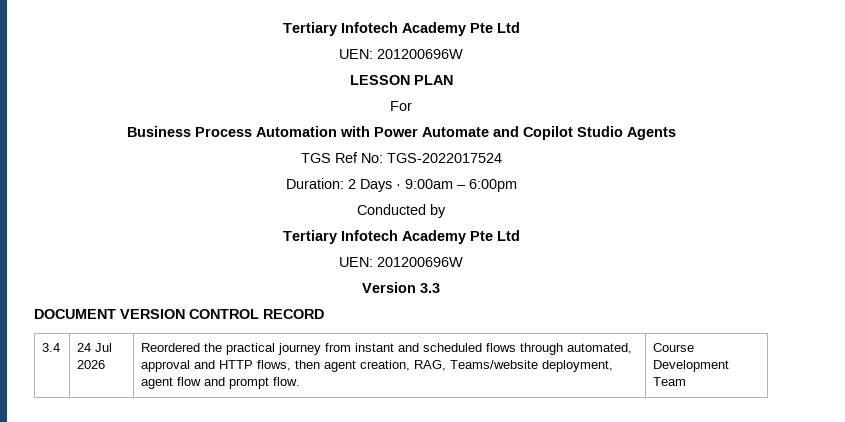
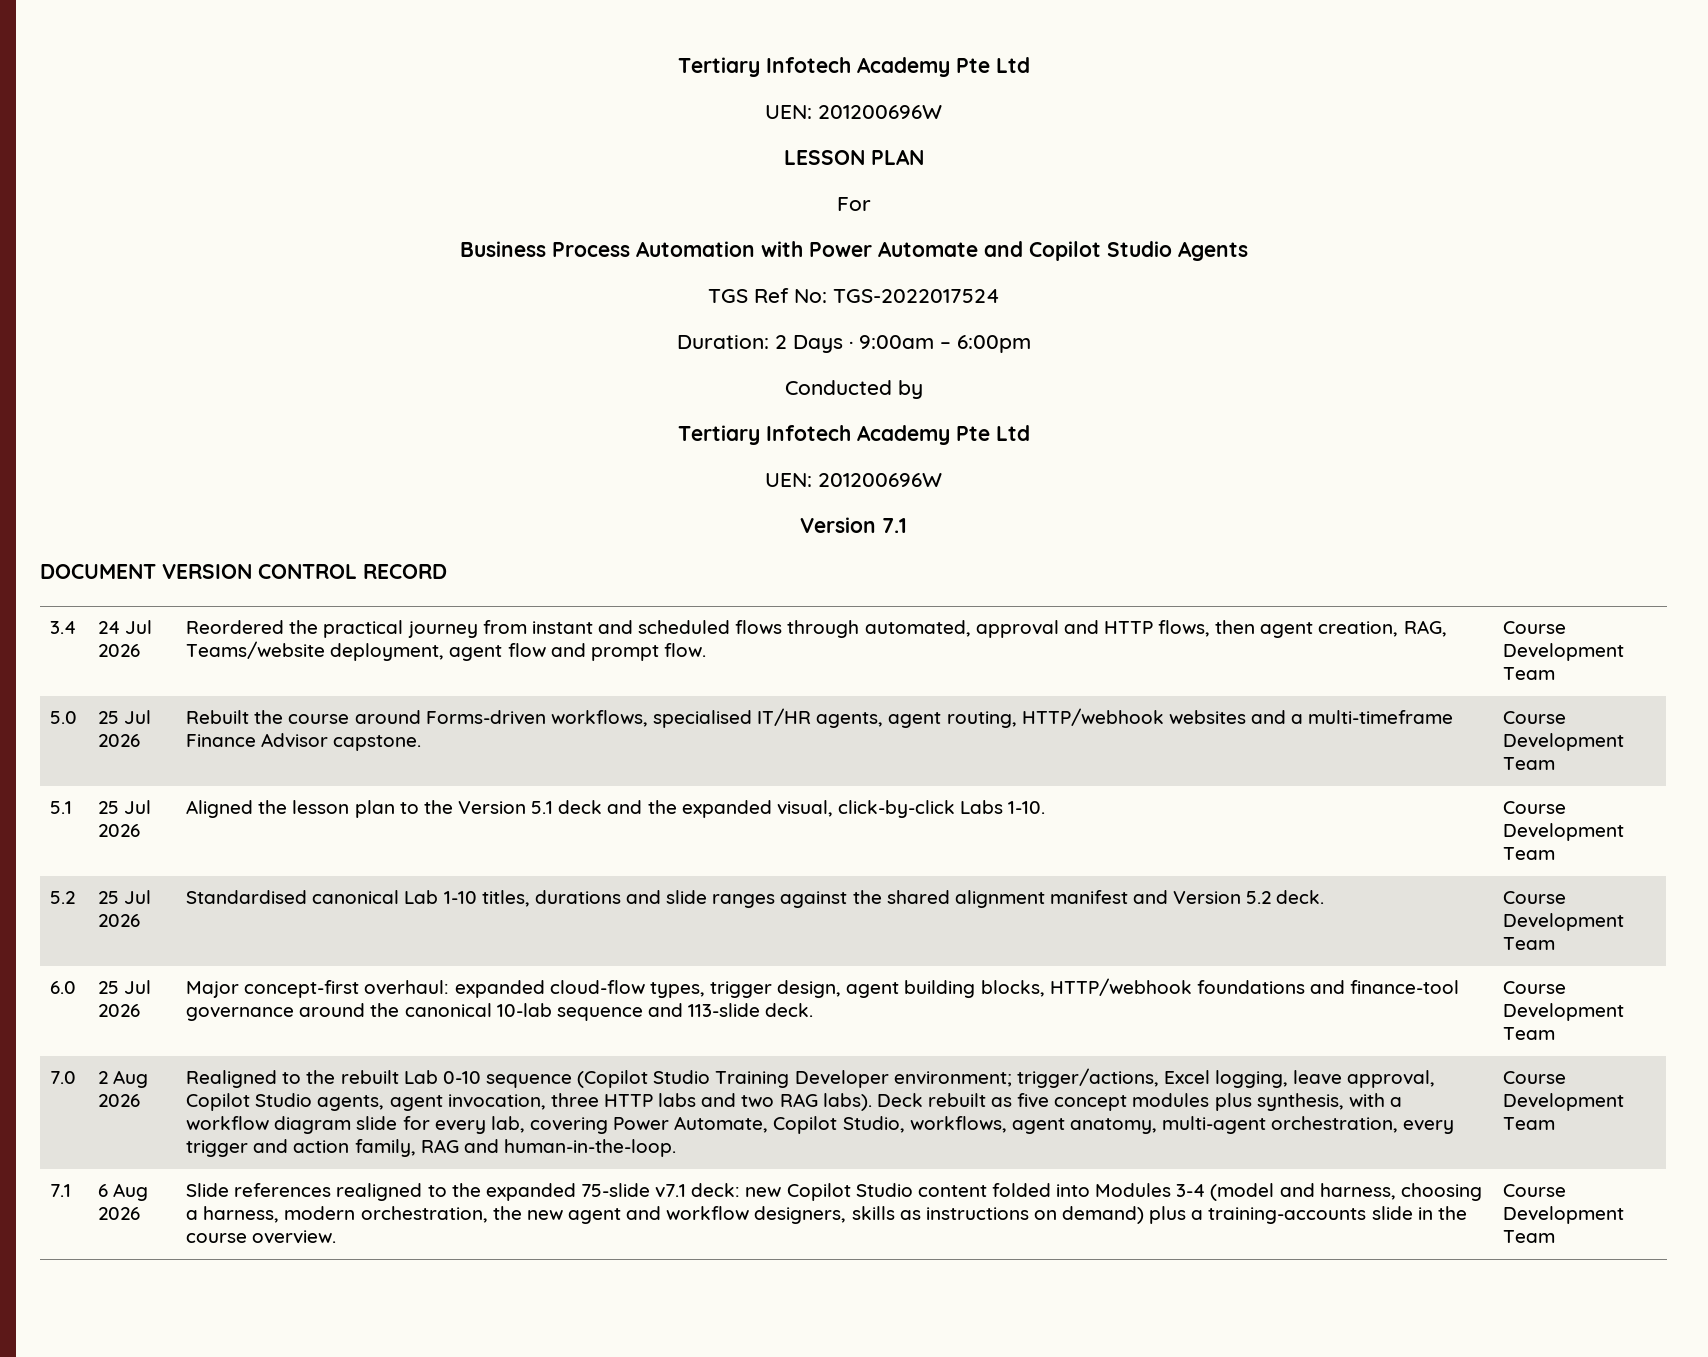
[420,283,440,293] 3.3 -> [882,518,907,533] 7.1
(687, 381) none -> [50,711,78,724] [98,710,152,724] [98,734,141,747] [186,708,1454,728] [186,733,422,751] [1503,711,1567,724] [1503,733,1625,751] [1503,757,1556,770] [50,801,73,814] [98,800,152,814] [98,824,141,837] [186,800,1046,818] [1503,801,1567,814] [1503,823,1625,841] [1503,847,1556,860] [50,891,76,904] [98,890,152,904] [98,914,141,927] [186,890,1325,908] [1503,891,1567,904] [1503,913,1625,931] [1503,937,1556,950] [50,981,77,994] [98,980,152,994] [98,1004,141,1017] [186,978,1460,998] [186,1003,814,1021] [1503,981,1567,994] [1503,1003,1625,1021] [1503,1027,1556,1040] [50,1071,77,1084] [98,1070,149,1088] [98,1094,141,1107] [186,1068,1436,1088] [186,1093,1402,1111] [186,1116,1455,1134] [186,1139,676,1157] [1503,1071,1567,1084] [1503,1093,1625,1111] [1503,1117,1556,1130] [50,1184,72,1197] [98,1183,149,1201] [98,1207,141,1220] [186,1183,1482,1201] [186,1206,1467,1224] [186,1230,337,1244] [1503,1184,1567,1197] [1503,1206,1625,1224] [1503,1230,1556,1243] // 5.0 | 25 Jul 2026 | Rebuilt the course around Forms-driven workflows, specialised IT/HR agents, agent routing, HTTP/webhook websites and a multi-timeframe Finance Advisor capstone. | Course Development Team // 5.1 | 25 Jul 2026 | Aligned the lesson plan to the Version 5.1 deck and the expanded visual, click-by-click Labs 1-10. | Course Development Team // 5.2 | 25 Jul 2026 | Standardised canonical Lab 1-10 titles, durations and slide ranges against the shared alignment manifest and Version 5.2 deck. | Course Development Team // 6.0 | 25 Jul 2026 | Major concept-first overhaul: expanded cloud-flow types, trigger design, agent building blocks, HTTP/webhook foundations and finance-tool governance around the canonical 10-lab sequence and 113-slide deck. | Course Development Team // 7.0 | 2 Aug 2026 | Realigned to the rebuilt Lab 0-10 sequence (Copilot Studio Training Developer environment; trigger/actions, Excel logging, leave approval, Copilot Studio agents, agent invocation, three HTTP labs and two RAG labs). Deck rebuilt as five concept modules plus synthesis, with a workflow diagram slide for every lab, covering Power Automate, Copilot Studio, workflows, agent anatomy, multi-agent orchestration, every trigger and action family, RAG and human-in-the-loop. | Course Development Team // 7.1 | 6 Aug 2026 | Slide references realigned to the expanded 75-slide v7.1 deck: new Copilot Studio content folded into Modules 3-4 (model and harness, choosing a harness, modern orchestration, the new agent and workflow designers, skills as instructions on demand) plus a training-accounts slide in the course overview. | Course Development Team

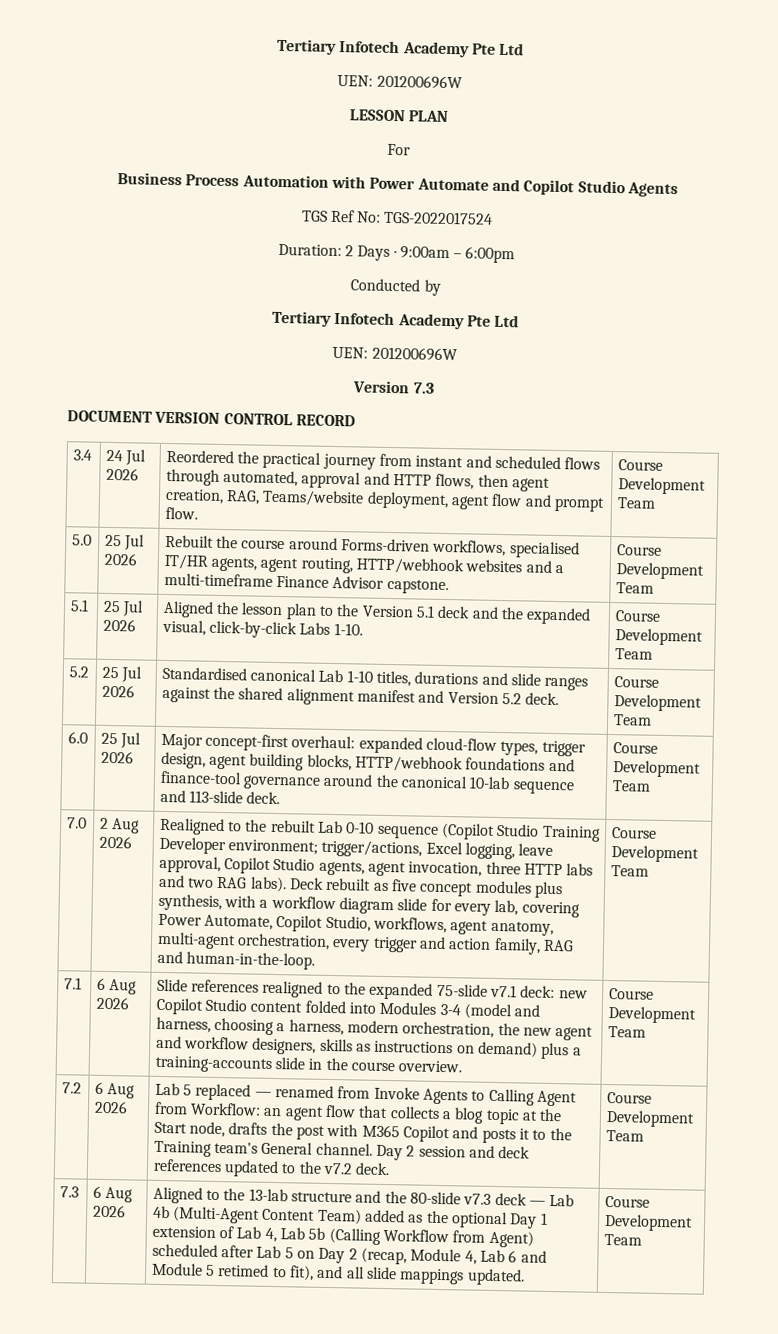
[882,518,907,533] 7.1 -> [412,382,435,394] 7.3
(1556, 1236) none -> [61,1082,82,1094] [94,1081,136,1099] [93,1100,128,1114] [154,1082,577,1107] [153,1101,563,1125] [153,1121,572,1144] [153,1140,531,1161] [152,1158,391,1178] [606,1091,652,1104] [605,1109,695,1128] [605,1129,644,1142] [59,1186,79,1198] [92,1185,134,1203] [92,1204,126,1218] [152,1186,575,1207] [152,1205,548,1229] [151,1225,534,1248] [151,1243,547,1265] [151,1262,525,1286] [604,1195,650,1208] [603,1213,693,1232] [603,1233,642,1246] // 7.2 | 6 Aug 2026 | Lab 5 replaced — renamed from Invoke Agents to Calling Agent from Workflow: an agent flow that collects a blog topic at the Start node, drafts the post with M365 Copilot and posts it to the Training team's General channel. Day 2 session and deck references updated to the v7.2 deck. | Course Development Team // 7.3 | 6 Aug 2026 | Aligned to the 13-lab structure and the 80-slide v7.3 deck — Lab 4b (Multi-Agent Content Team) added as the optional Day 1 extension of Lab 4, Lab 5b (Calling Workflow from Agent) scheduled after Lab 5 on Day 2 (recap, Module 4, Lab 6 and Module 5 retimed to fit), and all slide mappings updated. | Course Development Team

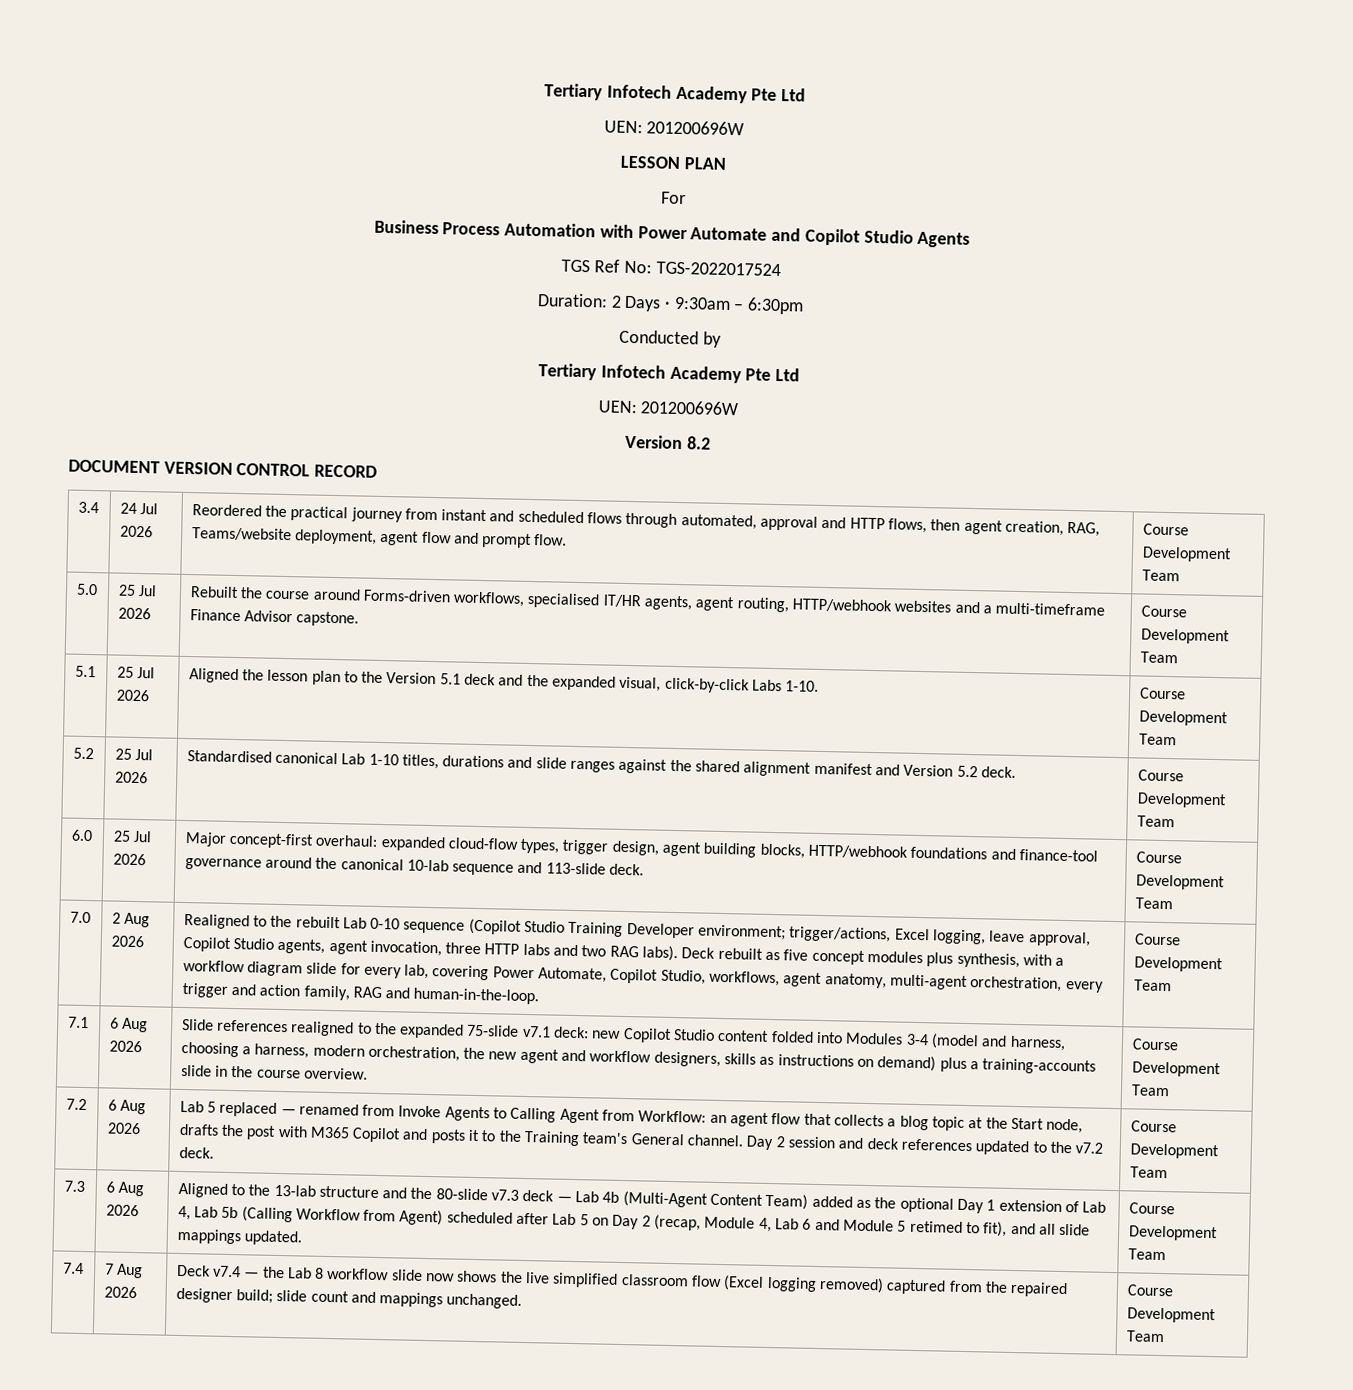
[399,246,516,264] 9:00am – 6:00pm -> [673,296,805,315] 9:30am – 6:30pm
[412,382,435,394] 7.3 -> [686,436,711,450] 8.2
(642, 1239) none -> [62,1262,84,1275] [104,1263,143,1279] [103,1286,137,1299] [176,1264,1069,1298] [175,1287,523,1309] [1126,1284,1174,1297] [1126,1307,1216,1324] [1125,1330,1165,1343] // 7.4 | 7 Aug 2026 | Deck v7.4 — the Lab 8 workflow slide now shows the live simplified classroom flow (Excel logging removed) captured from the repaired designer build; slide count and mappings unchanged. | Course Development Team

